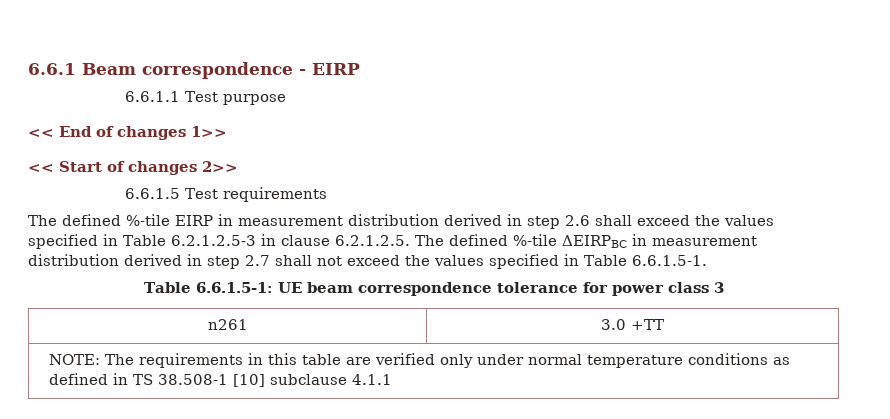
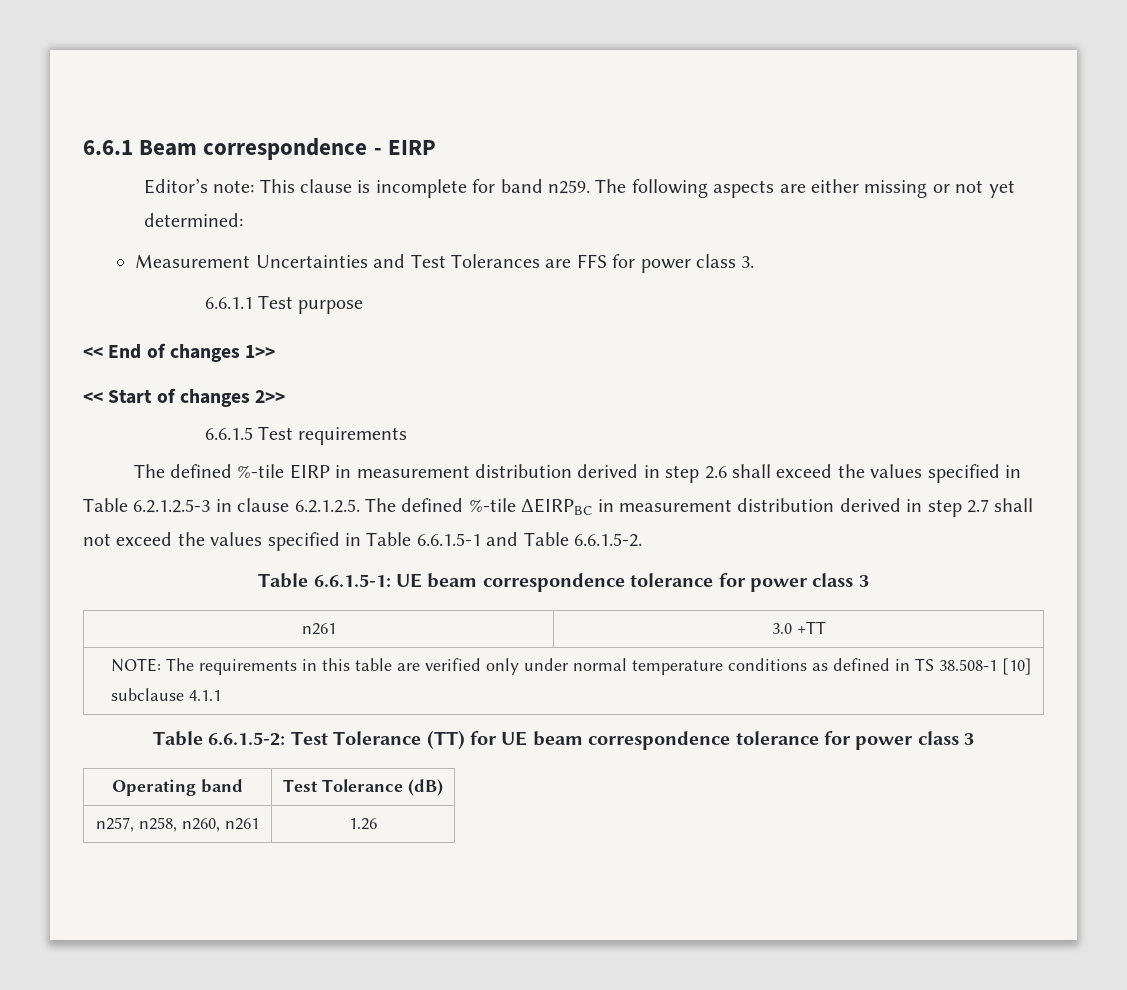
(360, 69) none -> [143,178,1015,198] [143,213,243,227] [135,254,755,273] // Editor’s note: This clause is incomplete for band n259. The following aspects are either missing or not yet determined: // Measurement Uncertainties and Test Tolerances are FFS for power class 3.
[631,255,707,266] 6.6.1.5-1. -> [416,532,642,547] 6.6.1.5-1 and Table 6.6.1.5-2.
(393, 379) none -> [152,730,975,750] [112,779,243,796] [283,779,443,796] [96,817,259,832] [349,818,377,830] // Table 6.6.1.5-2: Test Tolerance (TT) for UE beam correspondence tolerance for power class 3 // Operating band | Test Tolerance (dB) // n257, n258, n260, n261 | 1.26

